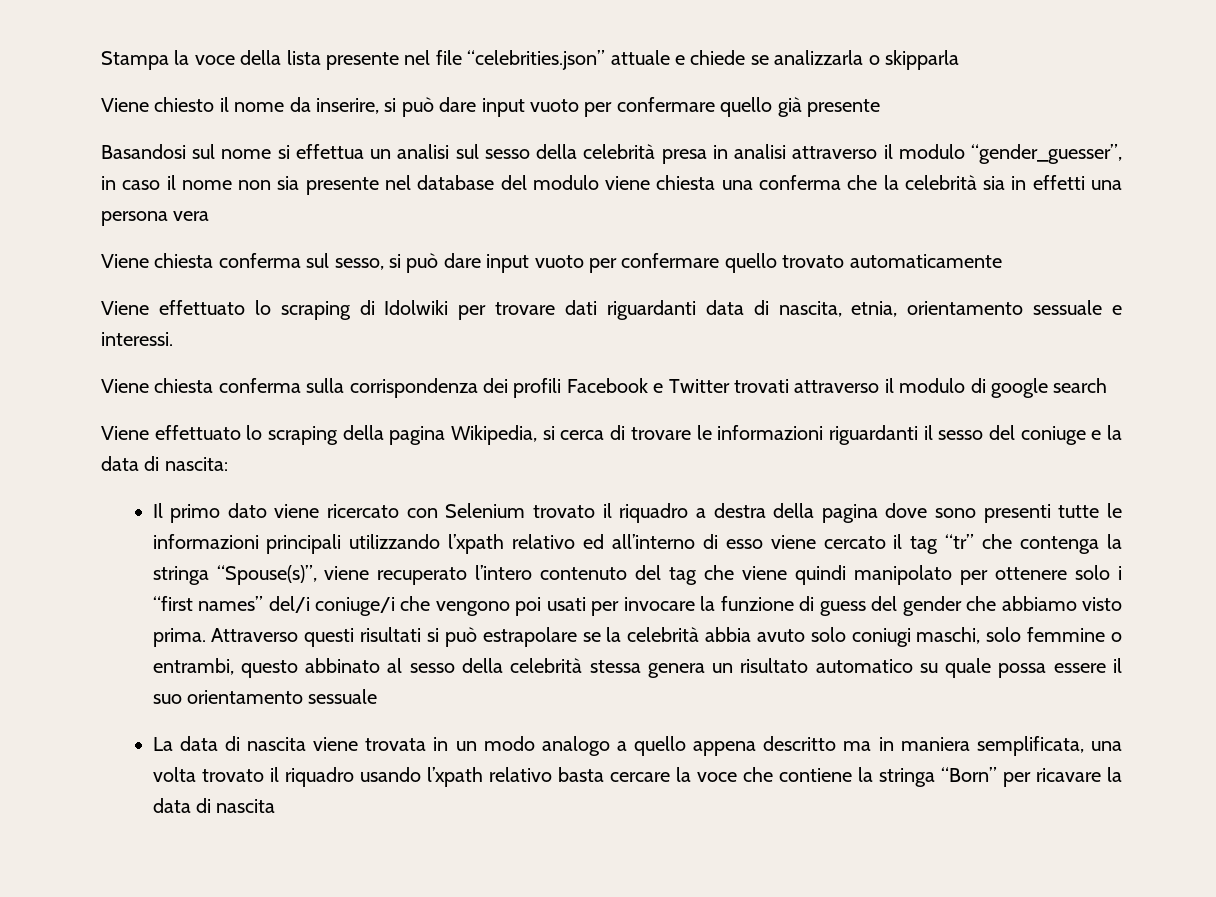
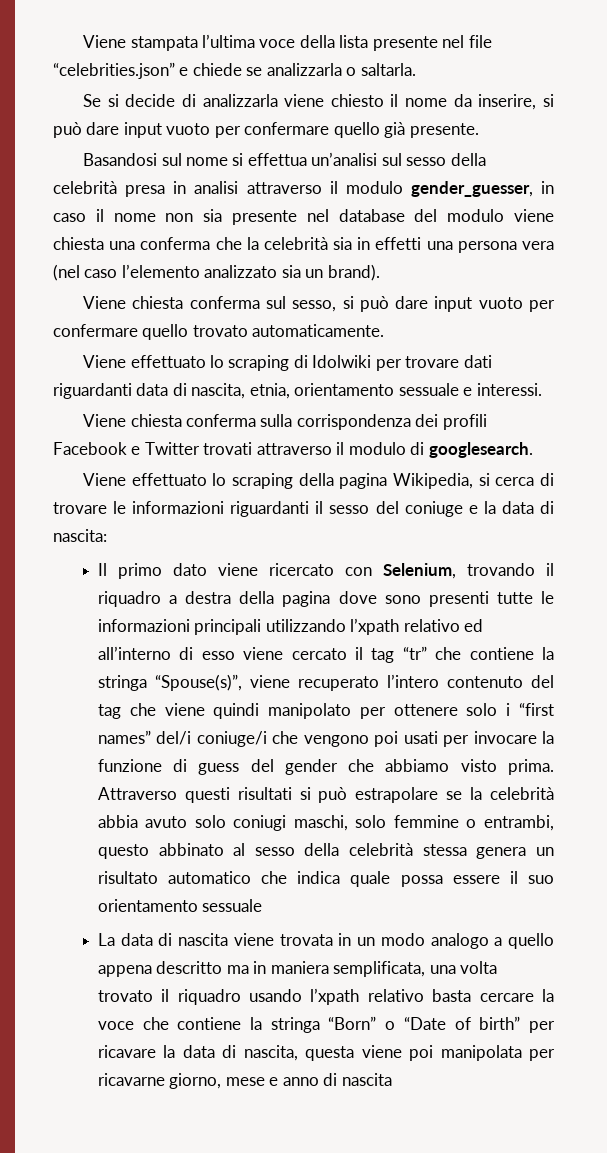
[101,50,190,70] Stampa la -> [83,34,255,51] Viene stampata l’ultima
[610,50,670,65] attuale -> (175, 70) none
[884,50,959,70] [101,98,149,112] skipparla // Viene -> [360,63,416,76] [83,94,325,107] saltarla. // Se si decide di analizzarla viene
[806,99,880,117] presente -> [409,123,479,138] presente.
[370,144,450,159] un analisi -> [311,152,378,166] un’analisi
[971,144,1122,164] “gender_guesser”, -> [410,181,533,197] gender_guesser,
(210, 216) none -> [53,264,380,281] (nel caso l’elemento analizzato sia un brand).
[849,254,1002,268] automaticamente -> [252,324,385,337] automaticamente.
[990,378,1108,398] google search -> [428,442,533,458] googlesearch.
[445,503,596,518] Selenium trovato -> [382,563,535,579] Selenium, trovando
[1020,536,1100,554] contenga -> [469,647,534,660] contiene
[919,663,938,673] su -> [261,871,341,884] che indica
(997, 774) none -> [385,1016,521,1030] o “Date of birth”
(211, 805) none -> [243,1045,556,1061] [97,1073,338,1089] nascita, questa viene poi manipolata per ricavarne giorno, mese e anno di

